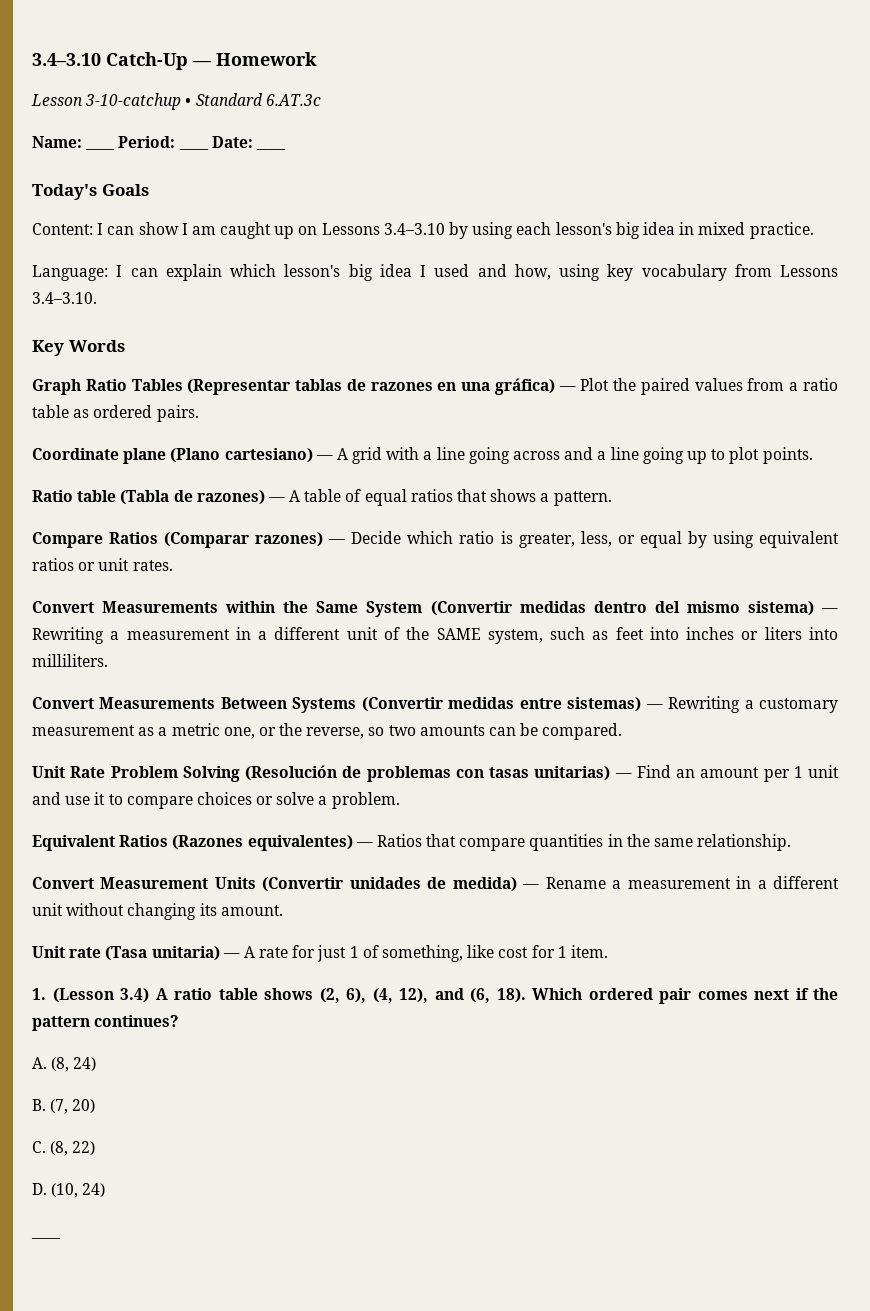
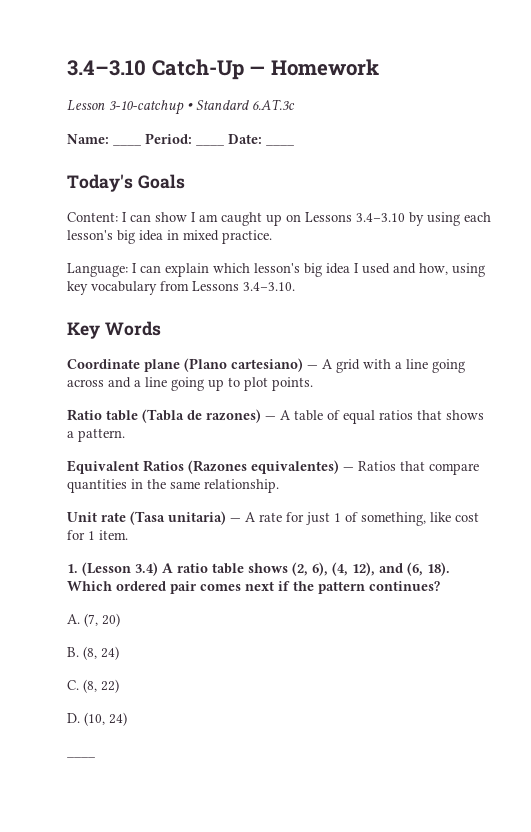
[32,378,838,395] [32,405,199,422] // Graph Ratio Tables (Representar tablas de razones en una gráfica) — Plot the paired values from a ratio table as ordered pairs. -> (161, 328) none
[32,531,839,548] [32,558,173,571] [32,601,839,617] [32,627,839,644] [32,654,108,667] [32,696,839,713] [32,723,623,740] [32,765,839,782] [32,792,400,809] // Compare Ratios (Comparar razones) — Decide which ratio is greater, less, or equal by using equivalent ratios or unit rates. // Convert Measurements within the Same System (Convertir medidas dentro del mismo sistema) — Rewriting a measurement in a different unit of the SAME system, such as feet into inches or liters into milliliters. // Convert Measurements Between Systems (Convertir medidas entre sistemas) — Rewriting a customary measurement as a metric one, or the reverse, so two amounts can be compared. // Unit Rate Problem Solving (Resolución de problemas con tasas unitarias) — Find an amount per 1 unit and use it to compare choices or solve a problem. -> (125, 435) none
[32,876,839,892] [32,903,283,920] // Convert Measurement Units (Convertir unidades de medida) — Rename a measurement in a different unit without changing its amount. -> (279, 486) none
(47, 1063) none -> [84,613,120,627] [67,647,79,657] (7, 20) // B.
[32,1099,96,1114] // B. (7, 20) -> (119, 653) none

